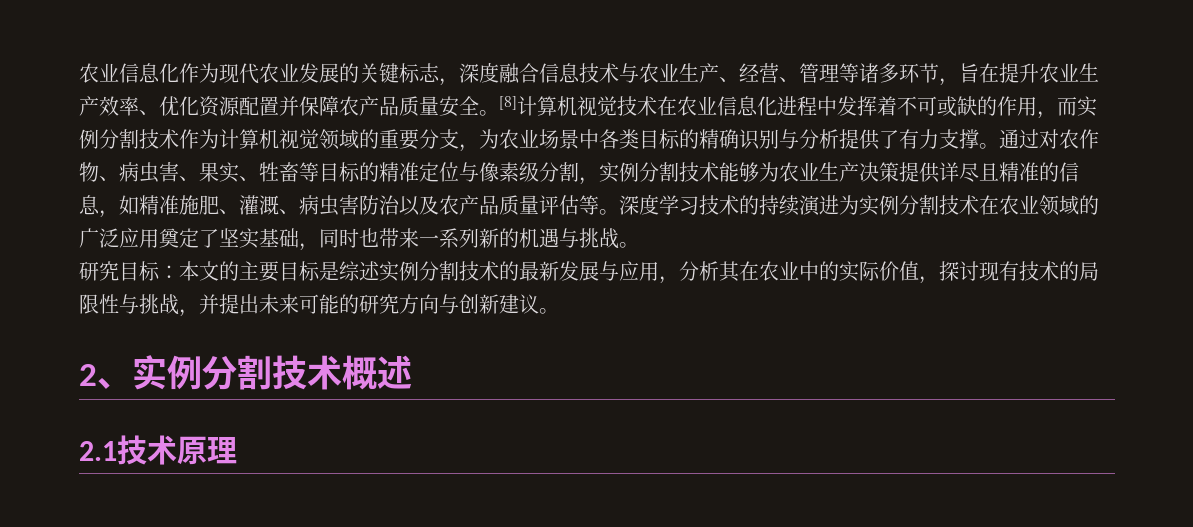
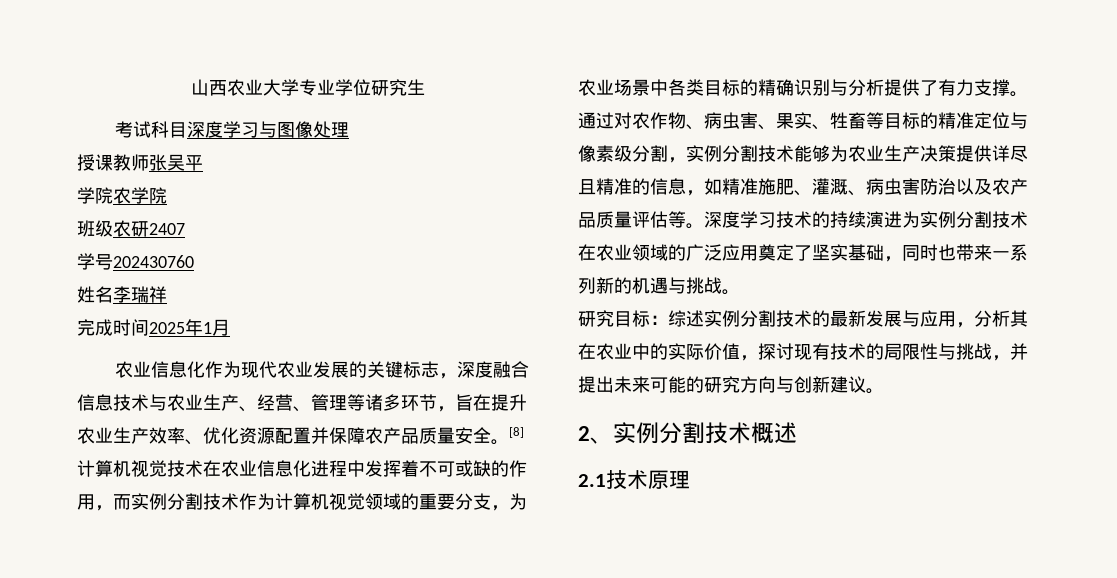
(79, 73) none -> [191,79,425,96] [115,121,350,138] [77,154,203,171] [77,187,167,204] [77,220,185,237] [77,253,194,270] [77,286,167,303] [77,319,230,336] 山西农业大学专业学位研究生 // 考试科目深度学习与图像处理 // 授课教师张吴平 // 学院农学院 // 班级农研2407 // 学号202430760 // 姓名李瑞祥 // 完成时间2025年1月 //
[179,261,339,282] 本文的主要目标是 -> (668, 320) none

